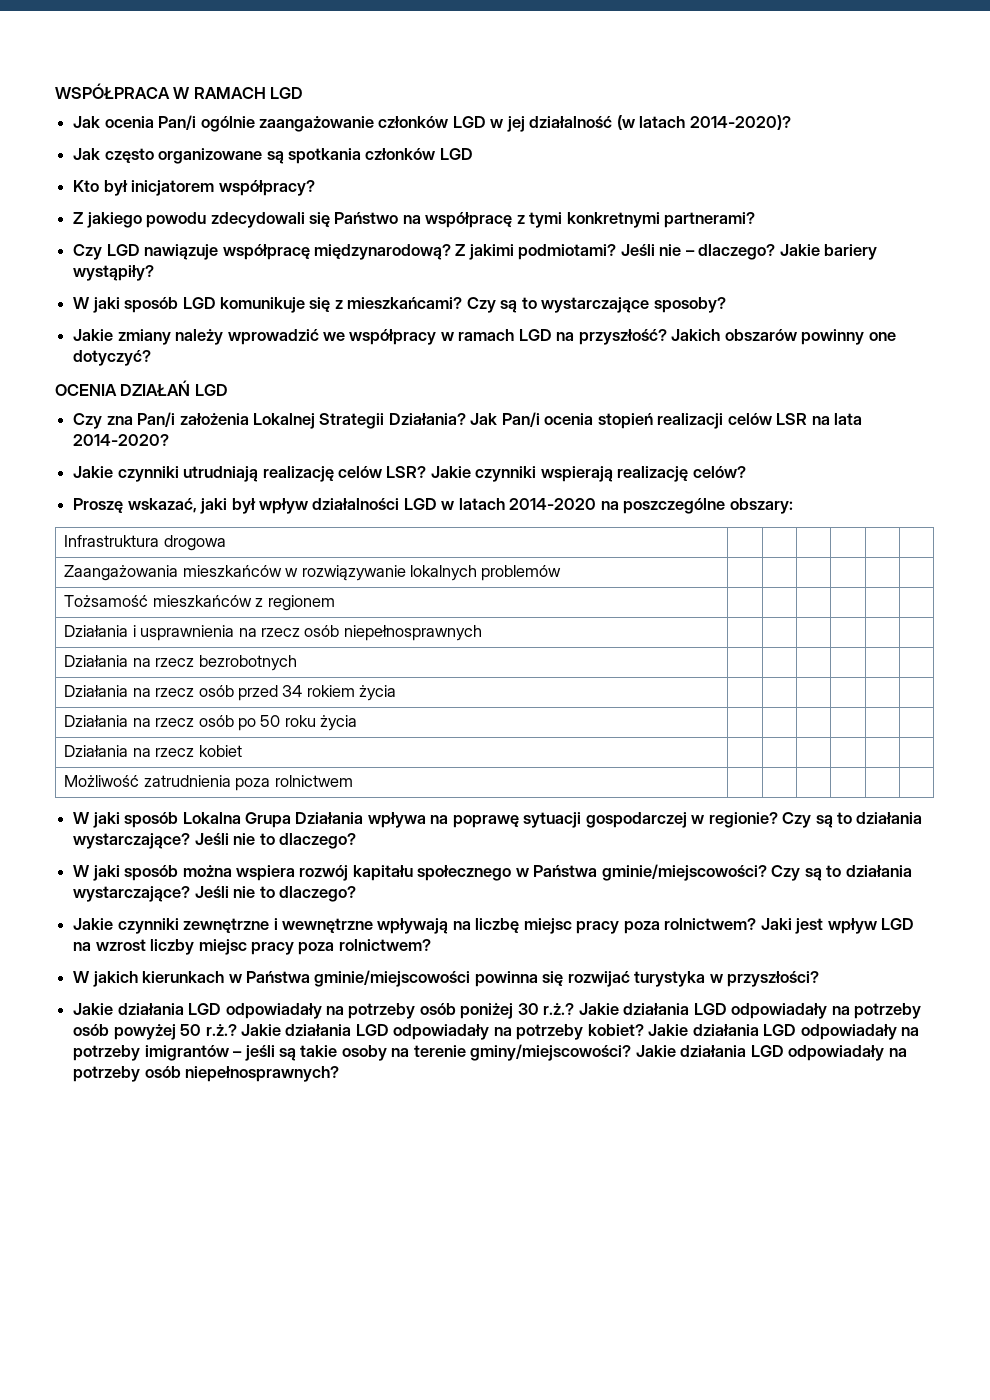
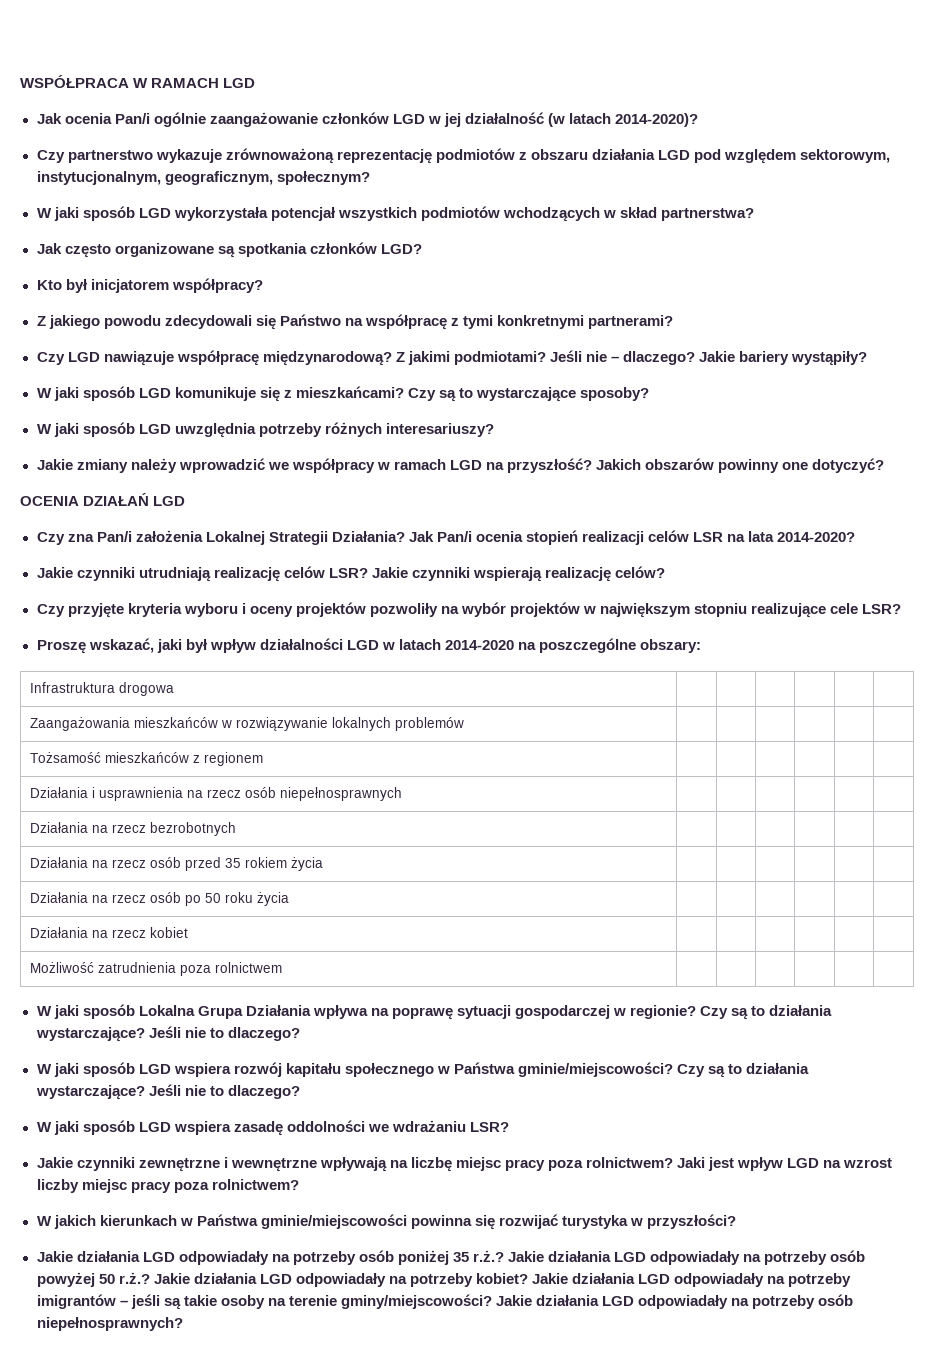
(791, 122) none -> [36,148,891,164] [36,171,370,185] [36,206,755,222] // Czy partnerstwo wykazuje zrównoważoną reprezentację podmiotów z obszaru działania LGD pod względem sektorowym, instytucjonalnym, geograficznym, społecznym? // W jaki sposób LGD wykorzystała potencjał wszystkich podmiotów wchodzących w skład partnerstwa?
[439,148,473,160] LGD -> [380,244,422,254] LGD?
(726, 305) none -> [36,422,494,438] // W jaki sposób LGD uwzględnia potrzeby różnych interesariuszy?
(746, 472) none -> [36,602,902,618] // Czy przyjęte kryteria wyboru i oceny projektów pozwoliły na wybór projektów w największym stopniu realizujące cele LSR?
[282,685,303,697] 34 -> [224,858,241,868] 35
[182,865,232,877] można -> [138,1064,171,1074] LGD
(356, 894) none -> [36,1120,509,1136] // W jaki sposób LGD wspiera zasadę oddolności we wdrażaniu LSR?
[517,1003,539,1015] 30 -> [452,1252,469,1262] 35

